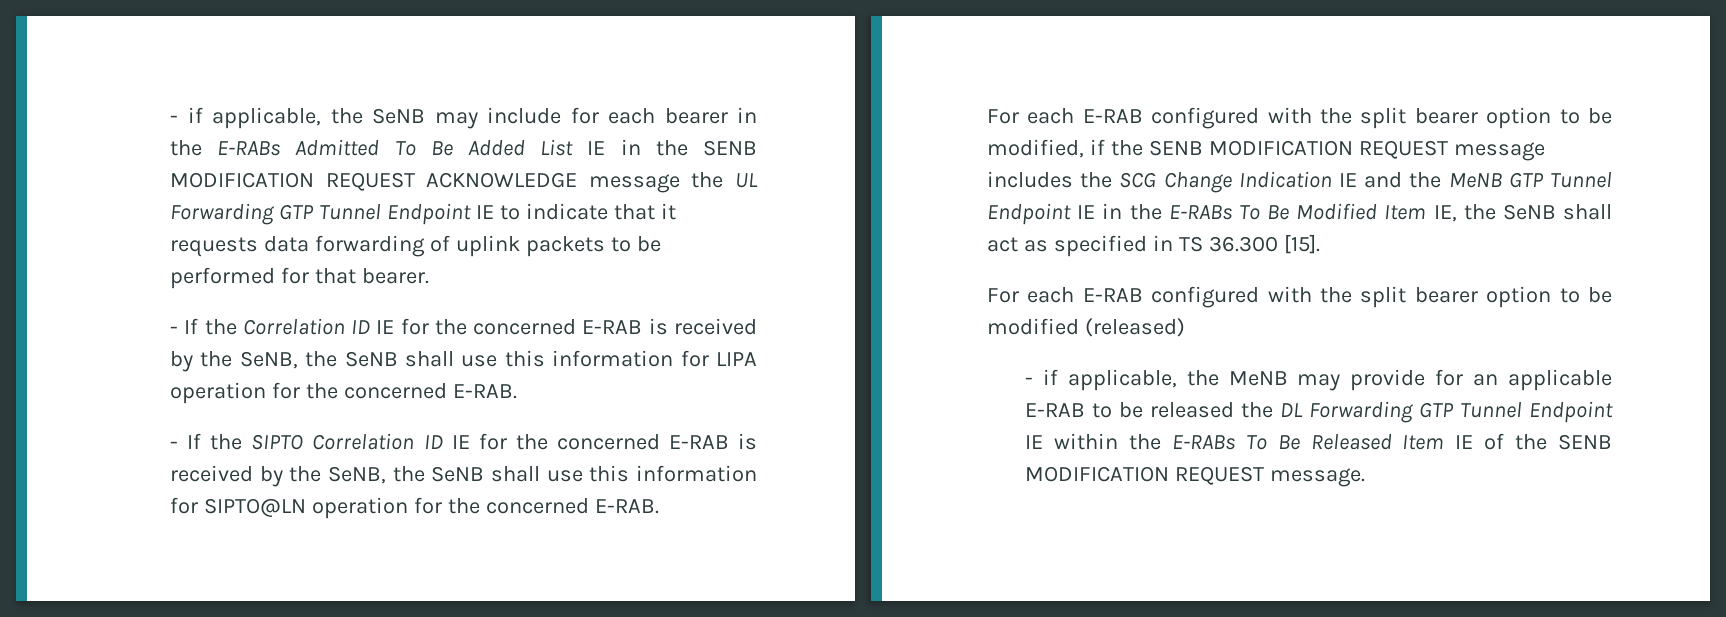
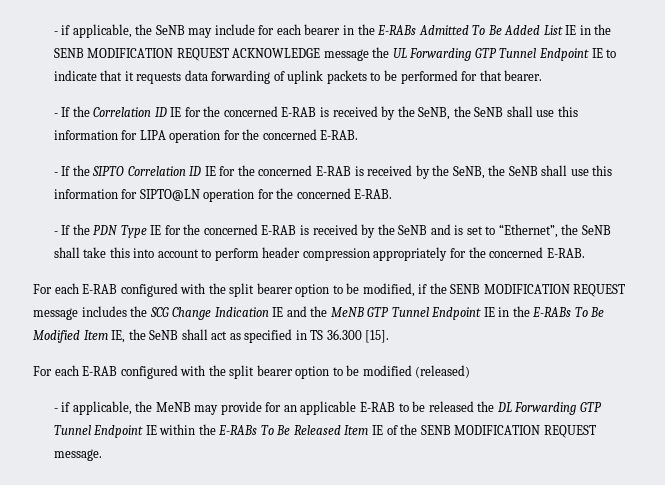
(659, 506) none -> [53,224,611,238] [53,247,585,261] // - If the PDN Type IE for the concerned E-RAB is received by the SeNB and is set to “Ethernet”, the SeNB shall take this into account to perform header compression appropriately for the concerned E-RAB.

